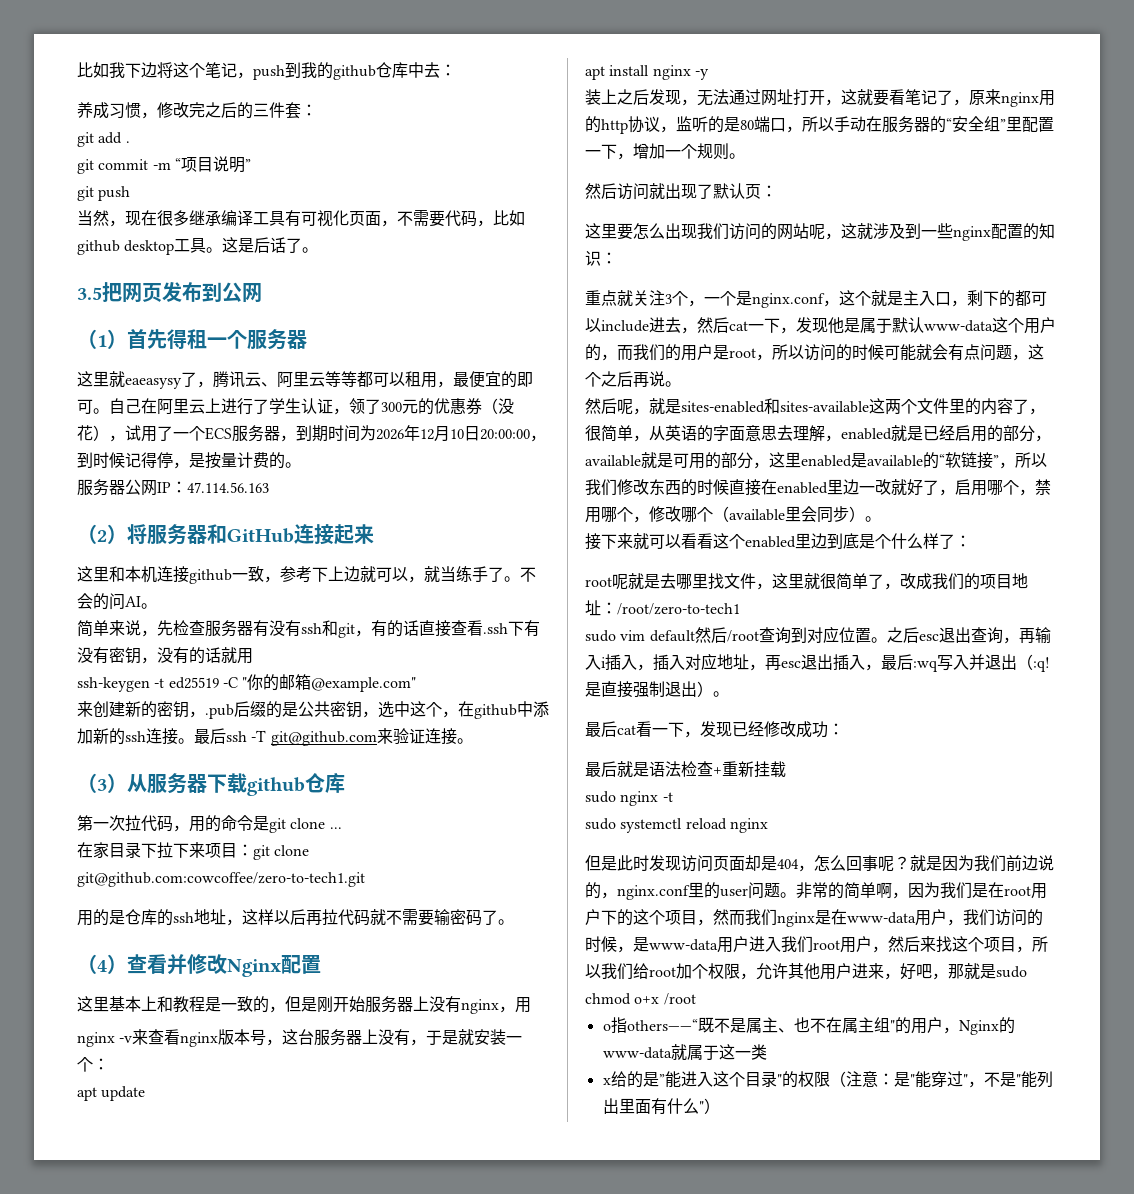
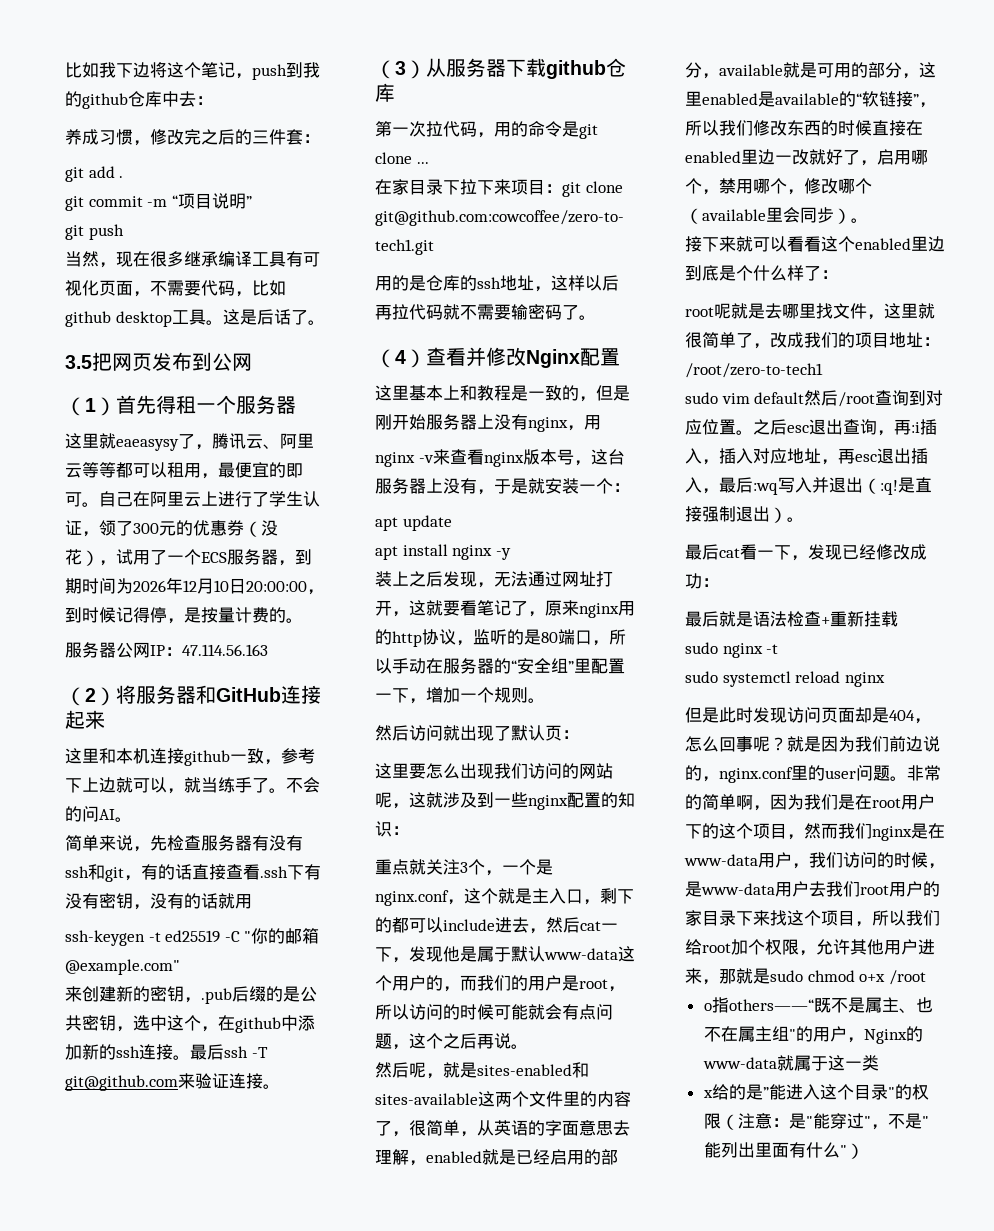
[1034,627,1051,643] [585,655,606,670] 输入i -> [911,422,920,433] :i
[749,936,781,952] 进入 -> [809,881,826,897] 去
[872,936,920,953] ，然后 -> [923,881,940,897] [685,910,753,926] 的家目录下
[900,963,948,980] 好吧， -> (719, 982) none

